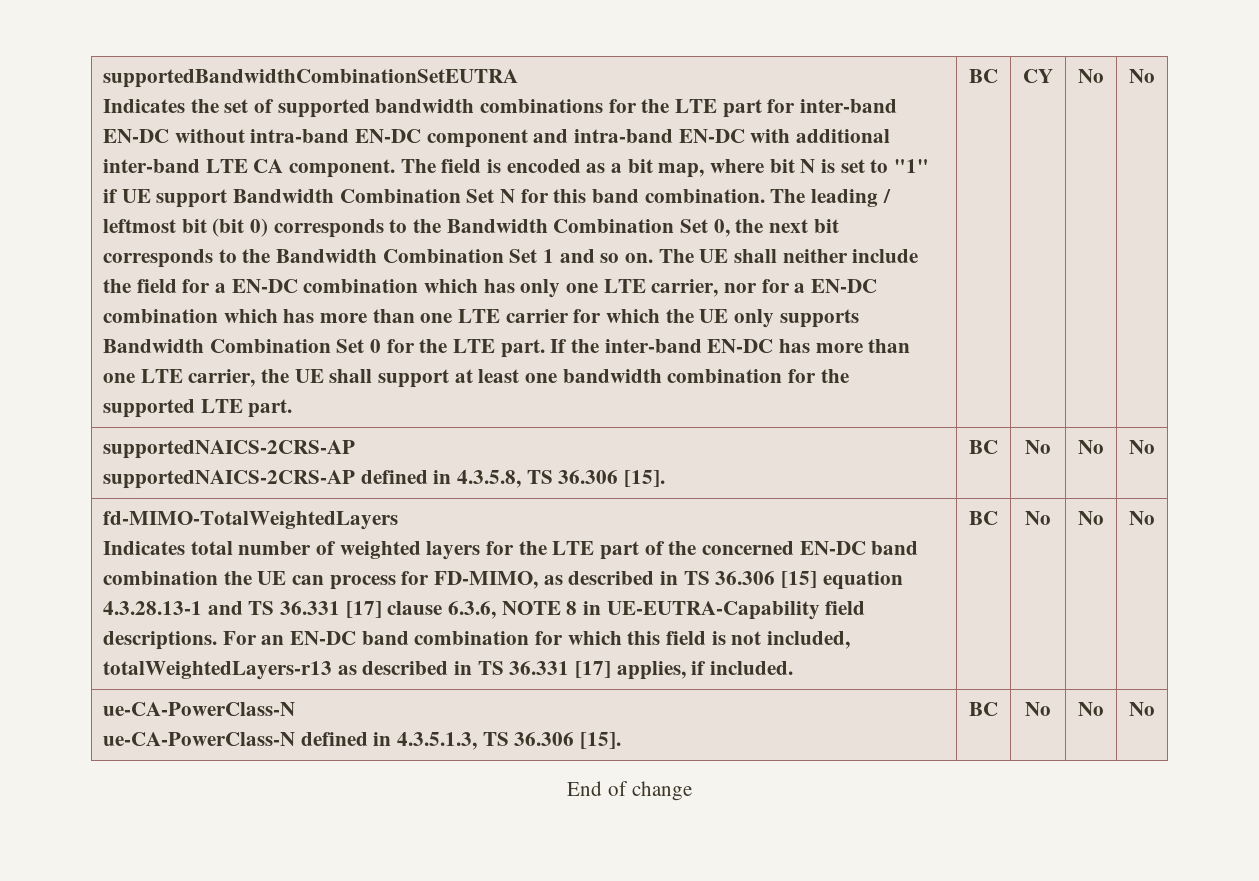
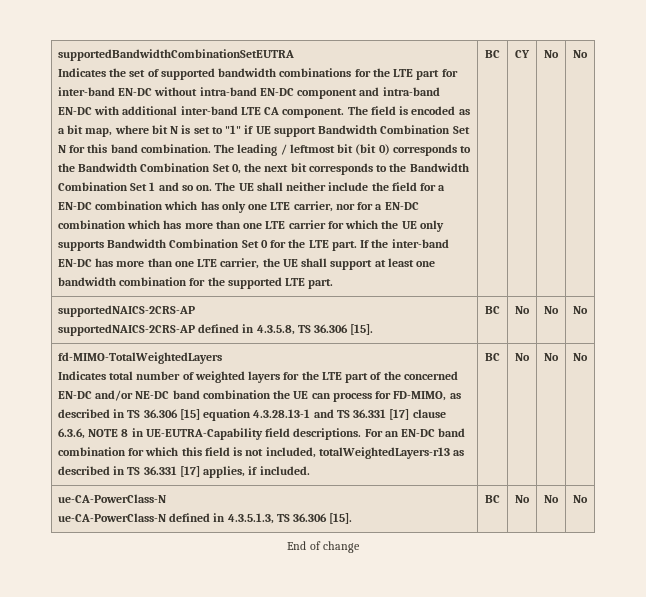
(866, 548) none -> [95,390,170,401] and/or NE-DC

